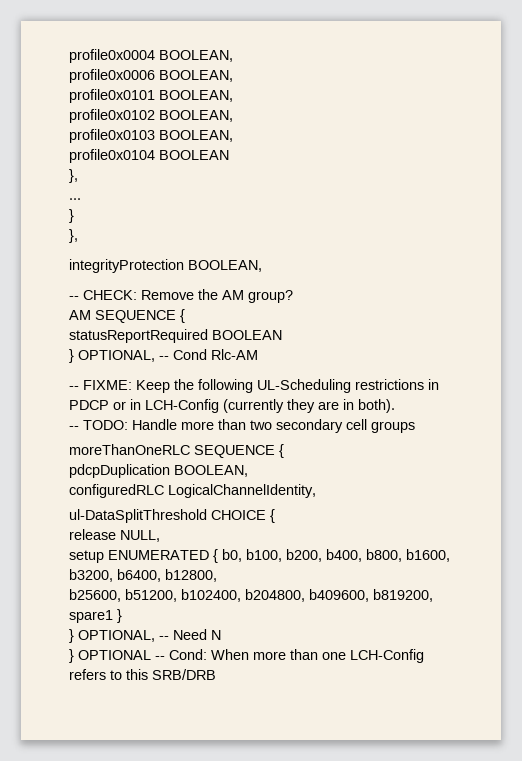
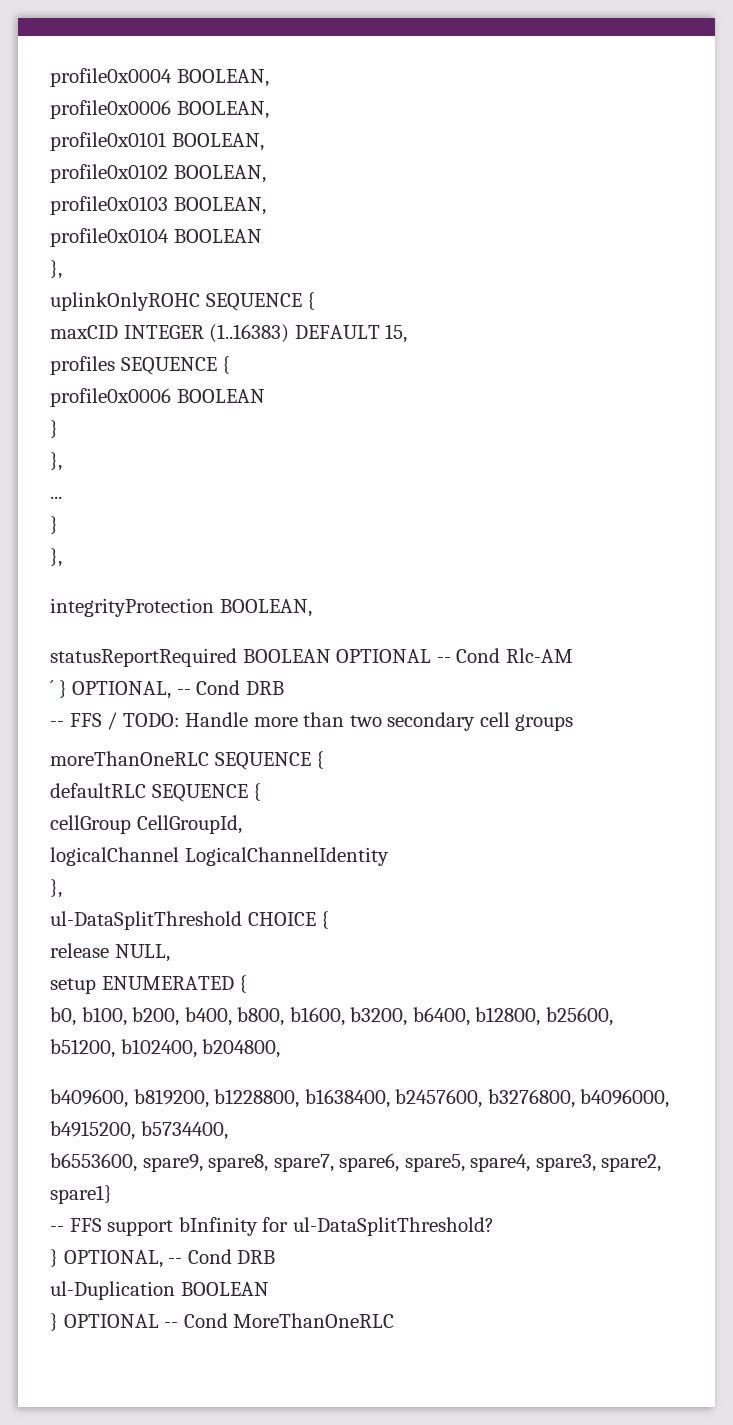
(78, 176) none -> [50,292,316,311] [50,324,408,343] [50,356,231,375] [50,388,265,407] [50,420,58,438] [50,452,62,471] // uplinkOnlyROHC SEQUENCE { // maxCID INTEGER (1..16383) DEFAULT 15, // profiles SEQUENCE { // profile0x0006 BOOLEAN // } // },
[69,289,293,303] [69,309,185,323] [69,329,282,343] [69,349,258,363] [69,379,439,393] [69,399,395,413] [69,426,79,430] -- CHECK: Remove the AM group? // AM SEQUENCE { // statusReportRequired BOOLEAN // } OPTIONAL, -- Cond Rlc-AM // -- FIXME: Keep the following UL-Scheduling restrictions in PDCP or in LCH-Config (currently they are in both). // -- -> [50,648,573,667] [50,680,284,699] [50,712,118,730] statusReportRequired BOOLEAN OPTIONAL -- Cond Rlc-AM // ´ } OPTIONAL, -- Cond DRB // -- FFS /
[69,464,248,478] [69,484,316,498] pdcpDuplication BOOLEAN, // configuredRLC LogicalChannelIdentity, -> [50,783,262,802] [50,815,242,834] [50,847,389,866] [50,879,62,898] defaultRLC SEQUENCE { // cellGroup CellGroupId, // logicalChannel LogicalChannelIdentity // },
(218, 556) none -> (248, 984) //
(217, 575) // -> (541, 1016) none
(305, 595) none -> (281, 1048) //
[69,609,122,623] [69,629,221,643] spare1 } // } OPTIONAL, -- Need N -> [214,1089,670,1108] [50,1121,228,1140] [50,1153,662,1172] [50,1185,112,1204] [50,1217,494,1236] [50,1249,276,1268] [50,1281,269,1300] b1228800, b1638400, b2457600, b3276800, b4096000, b4915200, b5734400, // b6553600, spare9, spare8, spare7, spare6, spare5, spare4, spare3, spare2, spare1} // -- FFS support bInfinity for ul-DataSplitThreshold? // } OPTIONAL, -- Cond DRB // ul-Duplication BOOLEAN
[169,649,424,663] [69,669,216,680] Cond: When more than one LCH-Config refers to this SRB/DRB -> [183,1313,395,1328] Cond MoreThanOneRLC

